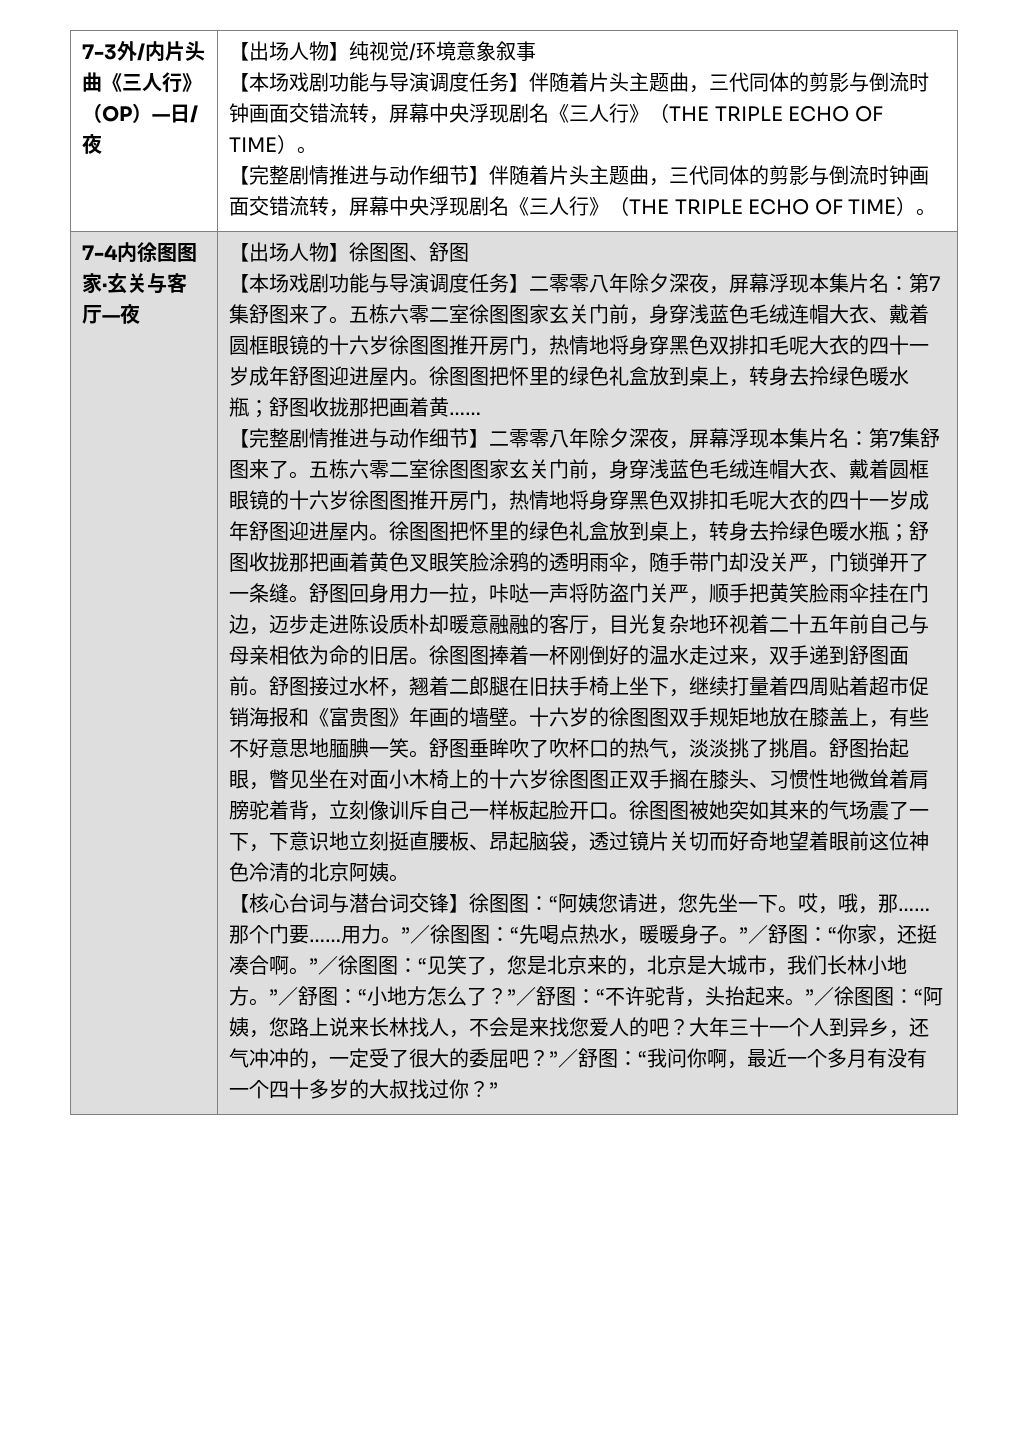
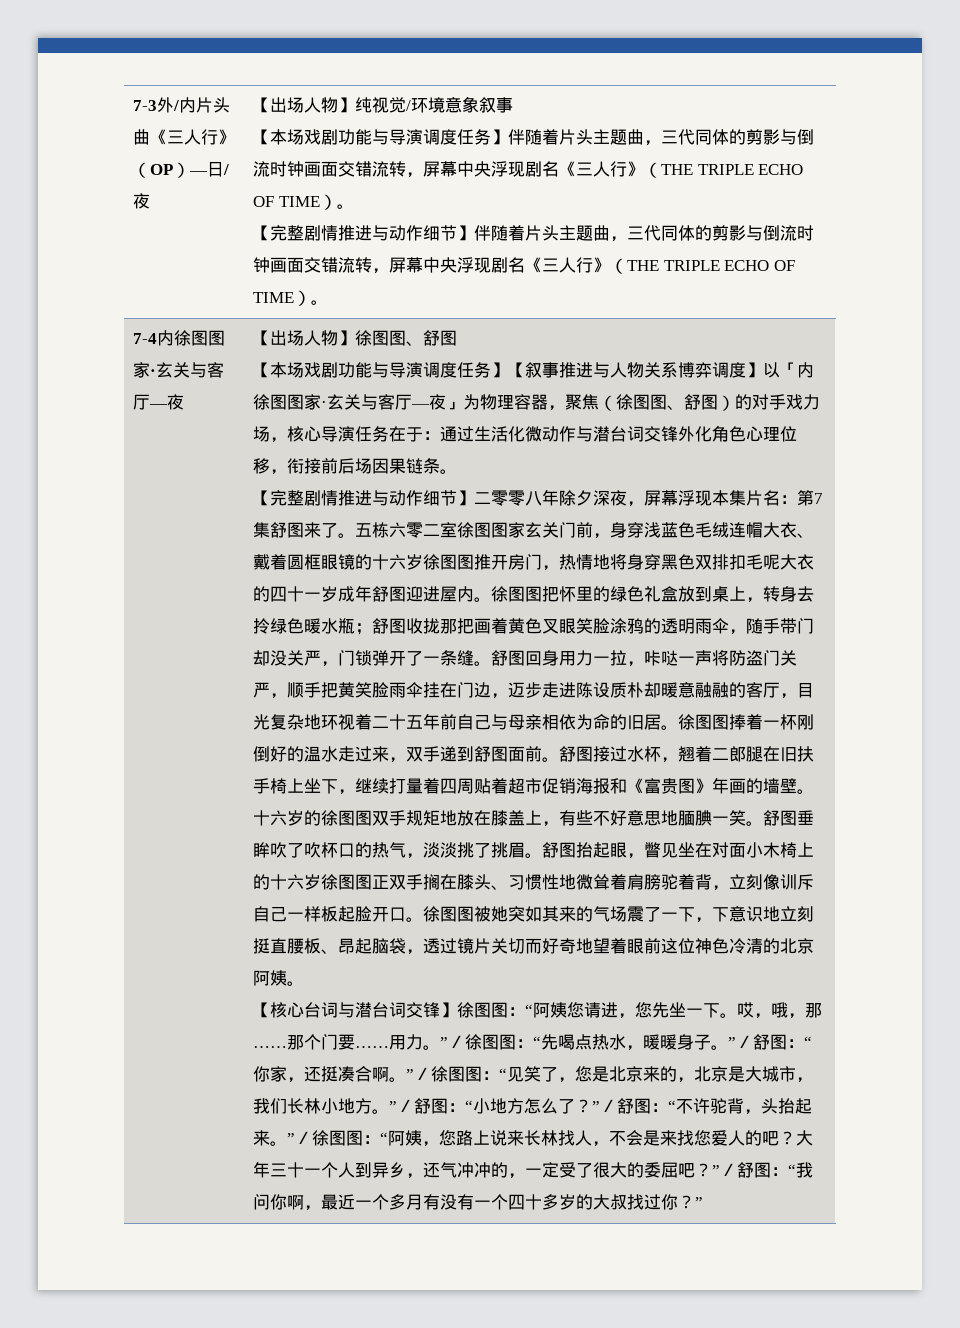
[529,273,941,294] [229,304,930,325] [229,335,930,356] [229,366,910,387] [229,397,482,418] 二零零八年除夕深夜，屏幕浮现本集片名：第7集舒图来了。五栋六零二室徐图图家玄关门前，身穿浅蓝色毛绒连帽大衣、戴着圆框眼镜的十六岁徐图图推开房门，热情地将身穿黑色双排扣毛呢大衣的四十一岁成年舒图迎进屋内。徐图图把怀里的绿色礼盒放到桌上，转身去拎绿色暖水瓶；舒图收拢那把画着黄…… -> [507,362,814,378] [252,394,820,411] [252,425,797,443] [252,458,457,475] 【叙事推进与人物关系博弈调度】以「内徐图图家·玄关与客厅—夜」为物理容器，聚焦（徐图图、舒图）的对手戏力场，核心导演任务在于：通过生活化微动作与潜台词交锋外化角色心理位移，衔接前后场因果链条。

